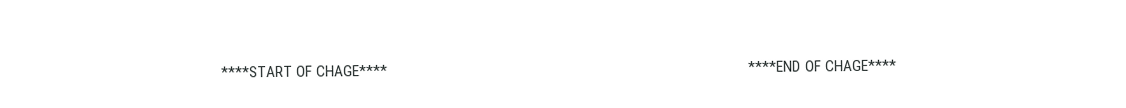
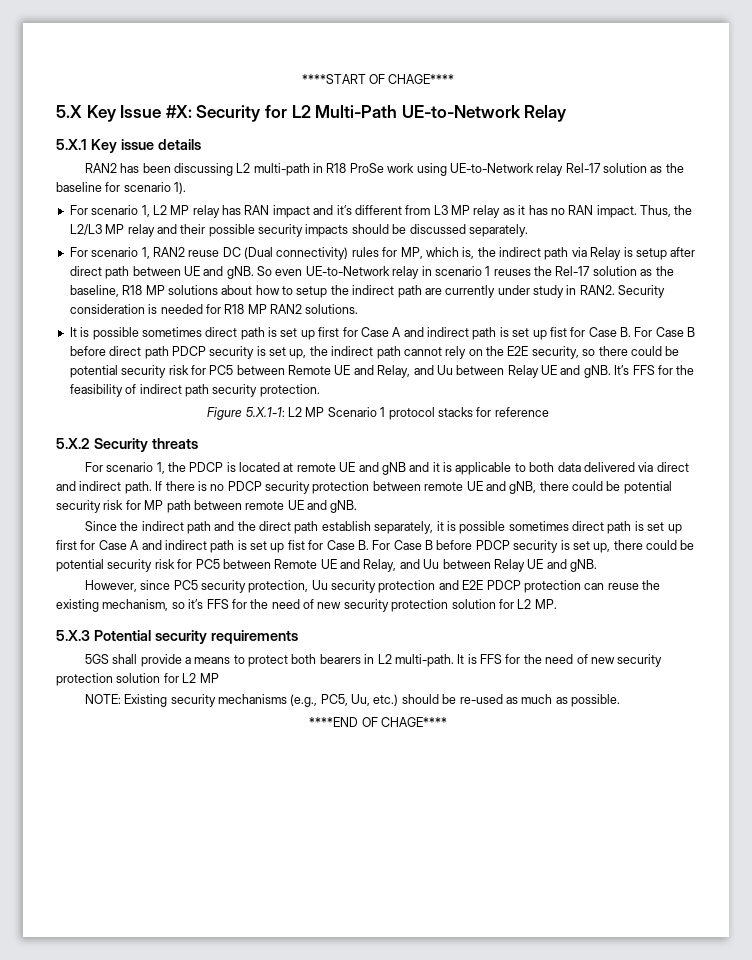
(389, 70) none -> [56,105,568,122] [56,139,201,153] [84,163,684,176] [56,182,187,194] [69,205,693,218] [69,224,528,237] [69,247,696,260] [69,266,674,279] [69,285,666,298] [69,304,359,314] [69,327,696,340] [69,346,680,359] [69,365,695,378] [69,384,320,397] [207,407,549,420] [56,438,198,452] [84,462,689,475] [56,481,672,494] [56,500,358,513] [84,521,682,534] [56,540,695,553] [56,559,597,572] [84,580,661,593] [56,599,557,612] [56,630,298,644] [84,654,663,667] [56,673,219,686] [84,694,621,707] // 5.X Key Issue #X: Security for L2 Multi-Path UE-to-Network Relay // 5.X.1 Key issue details // RAN2 has been discussing L2 multi-path in R18 ProSe work using UE-to-Network relay Rel-17 solution as the baseline for scenario 1). // For scenario 1, L2 MP relay has RAN impact and it’s different from L3 MP relay as it has no RAN impact. Thus, the L2/L3 MP relay and their possible security impacts should be discussed separately. // For scenario 1, RAN2 reuse DC (Dual connectivity) rules for MP, which is, the indirect path via Relay is setup after direct path between UE and gNB. So even UE-to-Network relay in scenario 1 reuses the Rel-17 solution as the baseline, R18 MP solutions about how to setup the indirect path are currently under study in RAN2. Security consideration is needed for R18 MP RAN2 solutions. // It is possible sometimes direct path is set up first for Case A and indirect path is set up fist for Case B. For Case B before direct path PDCP security is set up, the indirect path cannot rely on the E2E security, so there could be potential security risk for PC5 between Remote UE and Relay, and Uu between Relay UE and gNB. It’s FFS for the feasibility of indirect path security protection. // Figure 5.X.1-1: L2 MP Scenario 1 protocol stacks for reference // 5.X.2 Security threats // For scenario 1, the PDCP is located at remote UE and gNB and it is applicable to both data delivered via direct and indirect path. If there is no PDCP security protection between remote UE and gNB, there could be potential security risk for MP path between remote UE and gNB. // Since the indirect path and the direct path establish separately, it is possible sometimes direct path is set up first for Case A and indirect path is set up fist for Case B. For Case B before PDCP security is set up, there could be potential security risk for PC5 between Remote UE and Relay, and Uu between Relay UE and gNB. // However, since PC5 security protection, Uu security protection and E2E PDCP protection can reuse the existing mechanism, so it’s FFS for the need of new security protection solution for L2 MP. // 5.X.3 Potential security requirements // 5GS shall provide a means to protect both bearers in L2 multi-path. It is FFS for the need of new security protection solution for L2 MP // NOTE: Existing security mechanisms (e.g., PC5, Uu, etc.) should be re-used as much as possible.

